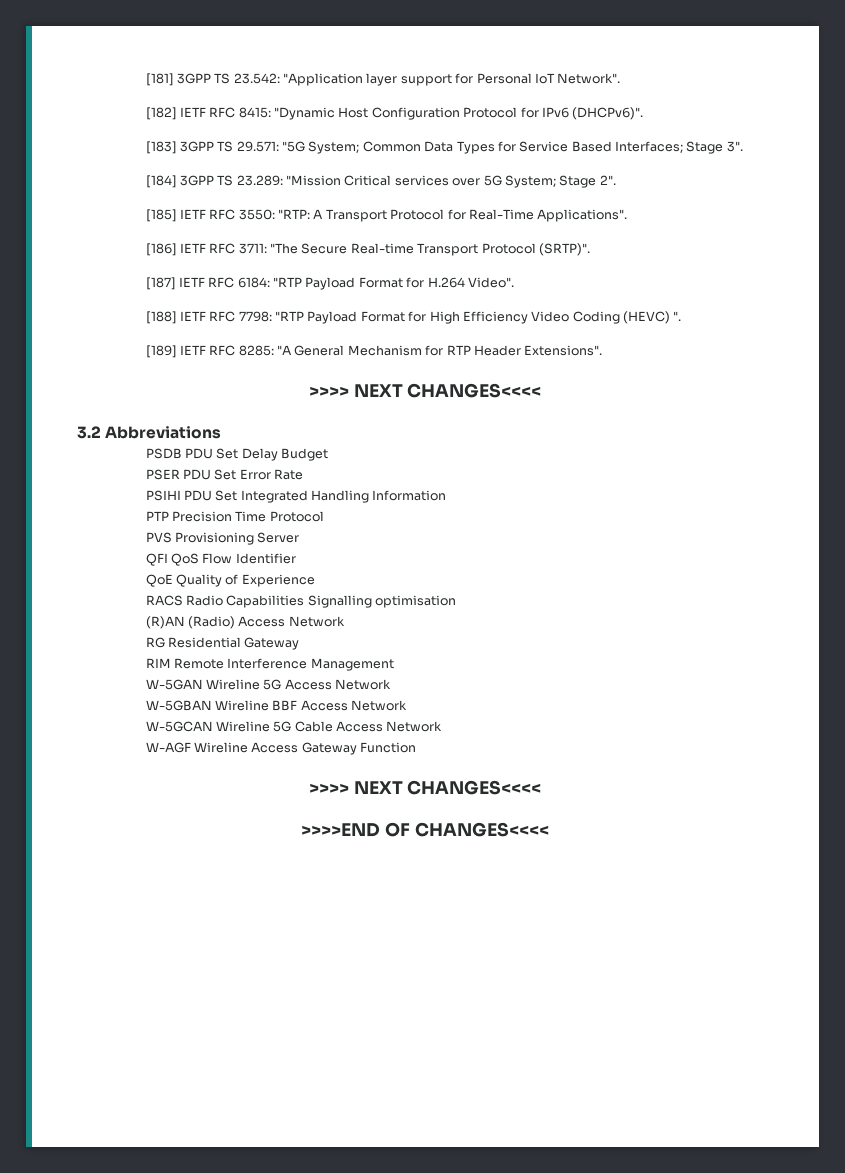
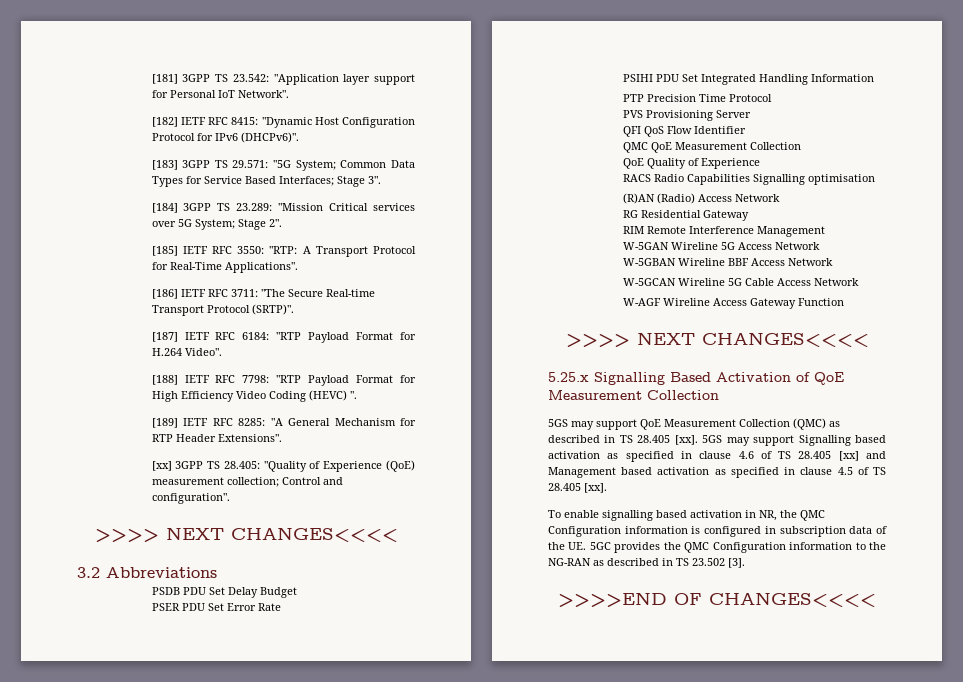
(603, 350) none -> [151,460,415,472] [151,477,343,487] [151,493,230,504] // [xx] 3GPP TS 28.405: "Quality of Experience (QoE) measurement collection; Control and configuration".
(296, 558) none -> [622,142,801,153] // QMC QoE Measurement Collection
(542, 787) none -> [548,372,844,385] [548,390,719,400] [548,418,840,430] [548,435,886,446] [548,451,887,462] [548,467,886,478] [548,483,607,493] [548,510,825,521] [548,526,887,537] [548,542,886,553] [548,558,745,568] // 5.25.x Signalling Based Activation of QoE Measurement Collection // 5GS may support QoE Measurement Collection (QMC) as described in TS 28.405 [xx]. 5GS may support Signalling based activation as specified in clause 4.6 of TS 28.405 [xx] and Management based activation as specified in clause 4.5 of TS 28.405 [xx]. // To enable signalling based activation in NR, the QMC Configuration information is configured in subscription data of the UE. 5GC provides the QMC Configuration information to the NG-RAN as described in TS 23.502 [3].

